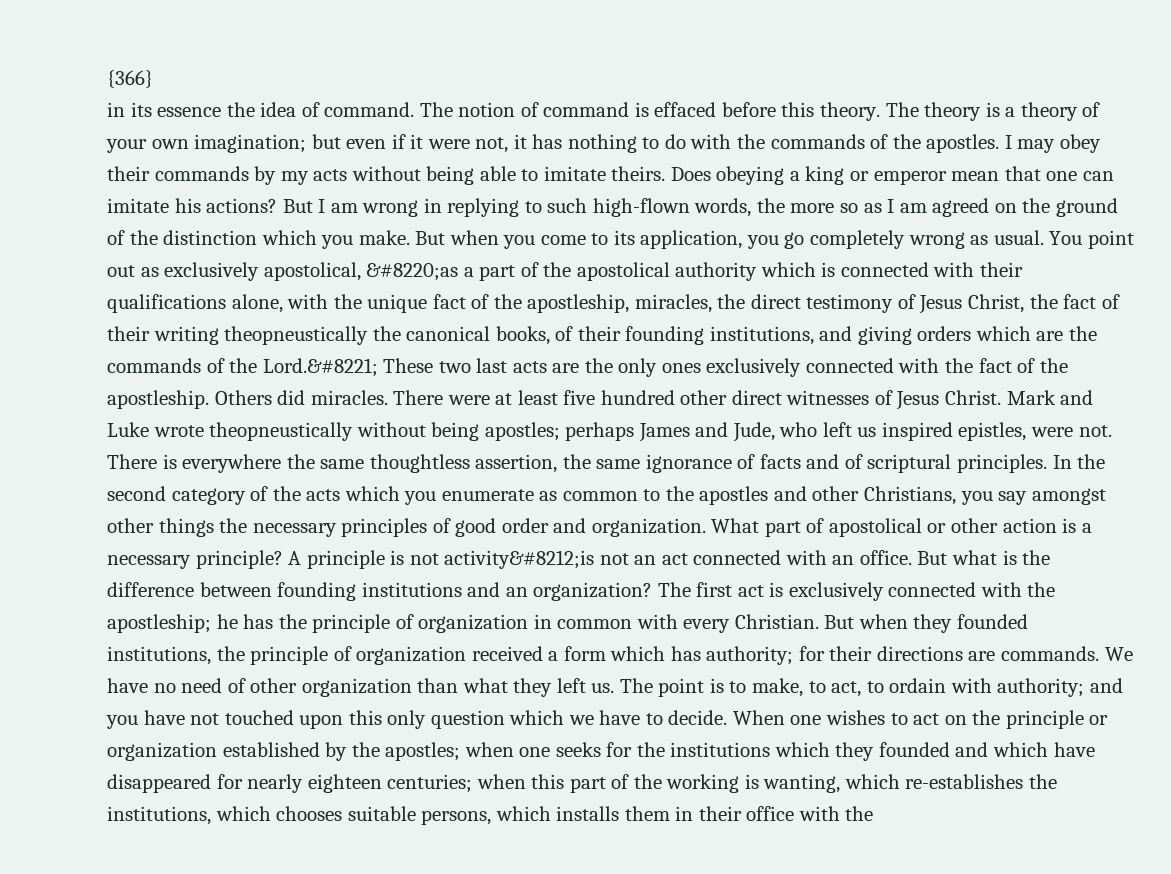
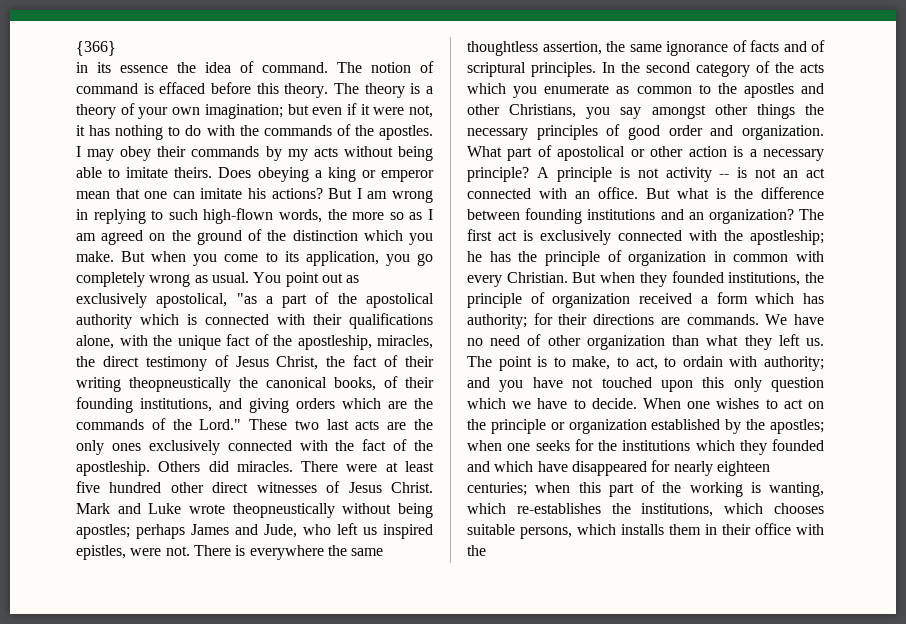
[366,263,459,281] &#8220;as -> [236,293,257,304] "as
[262,358,378,377] Lord.&#8221; -> [199,419,242,430] Lord."
[444,550,595,569] activity&#8212;is -> [665,167,748,182] activity -- is

